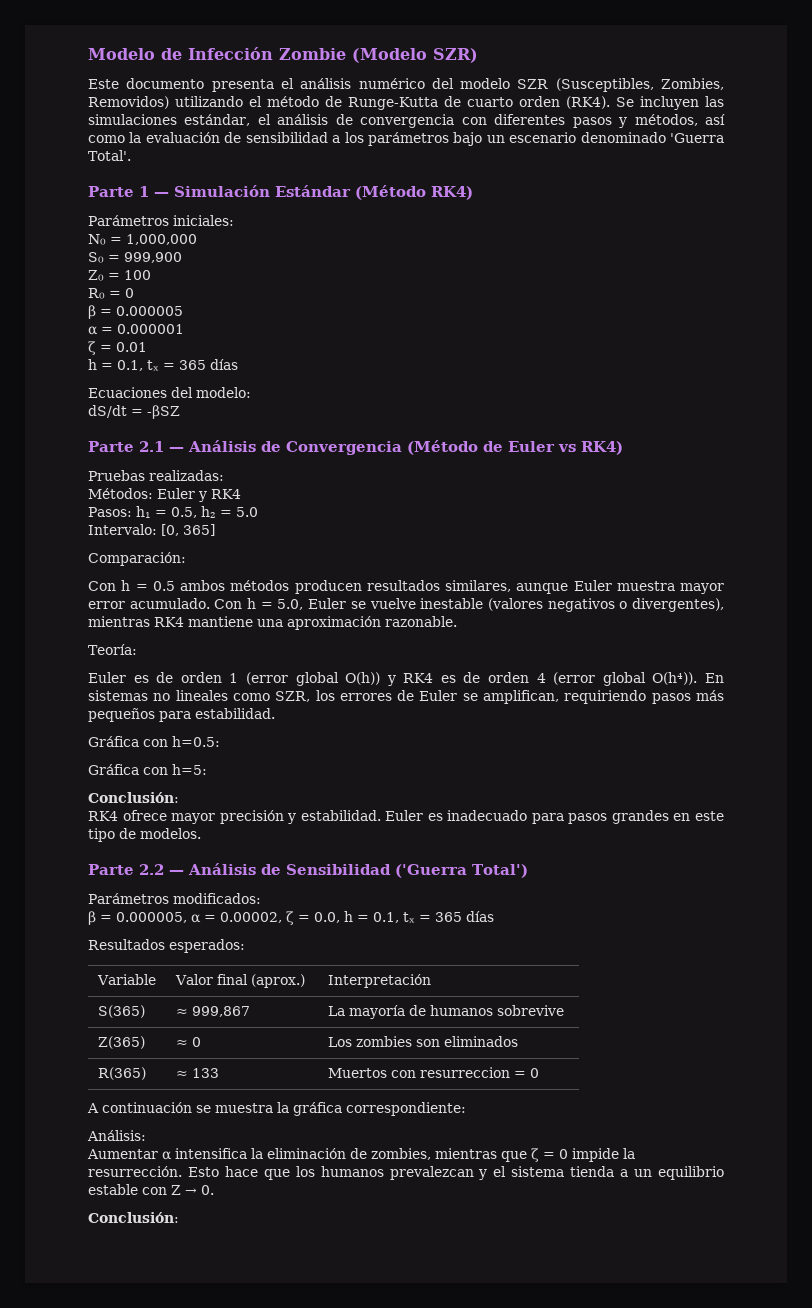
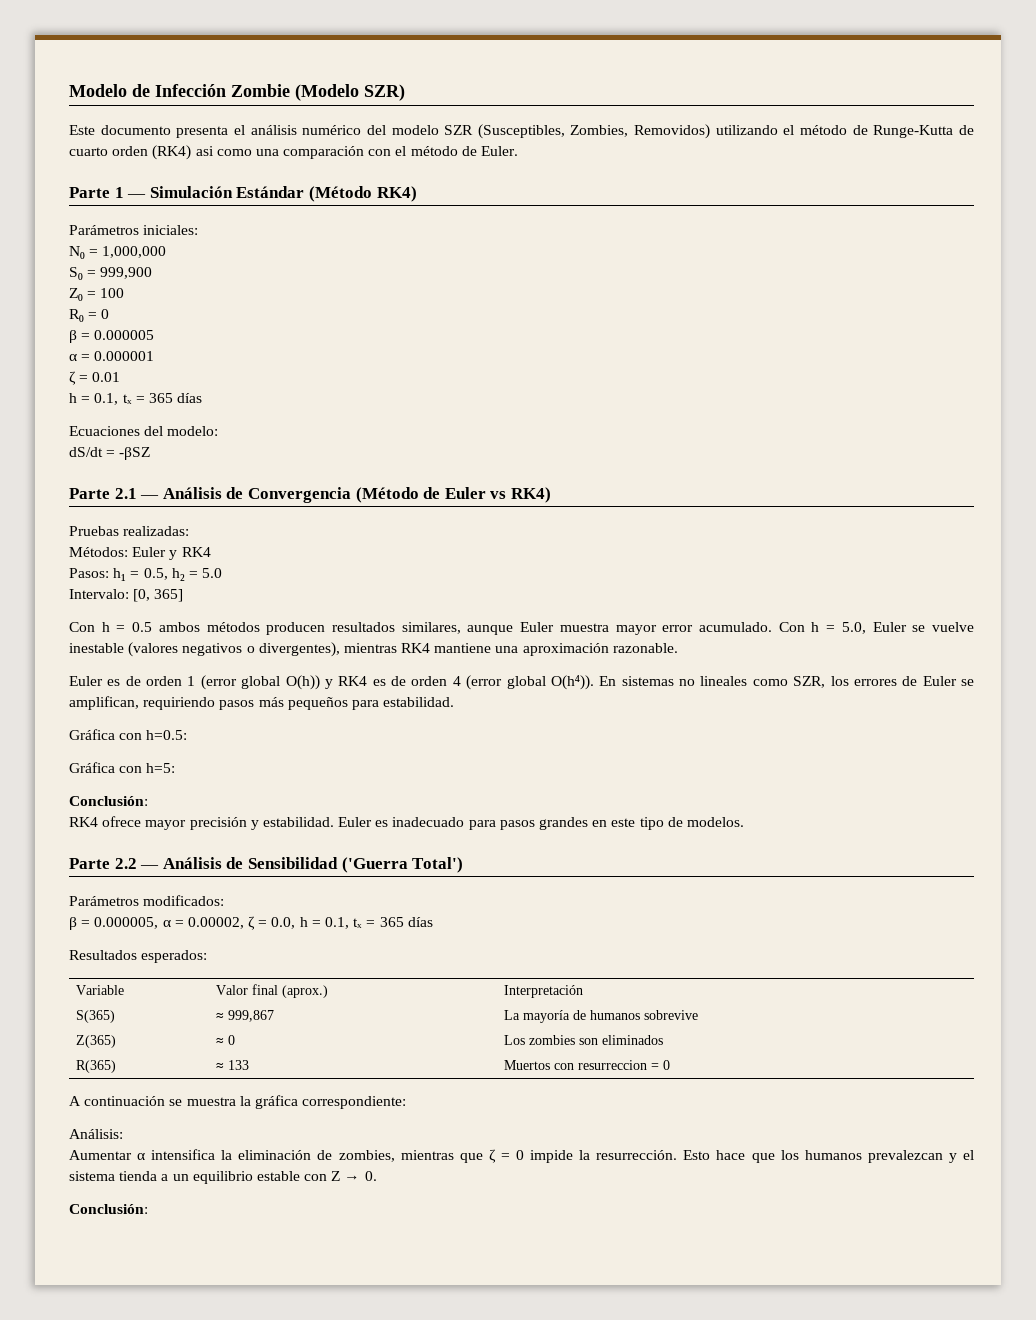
[566,96,724,110] [88,114,725,128] [88,132,724,146] [88,150,131,161] (RK4). Se incluyen las simulaciones estándar, el análisis de convergencia con diferentes pasos y métodos, así como la evaluación de sensibilidad a los parámetros bajo un escenario denominado 'Guerra Total'. -> [152,145,519,160] (RK4) asi como una comparación con el método de Euler.
[88,552,186,566] // Comparación: -> (184, 595) none
[88,644,137,655] // Teoría: -> (678, 648) none

